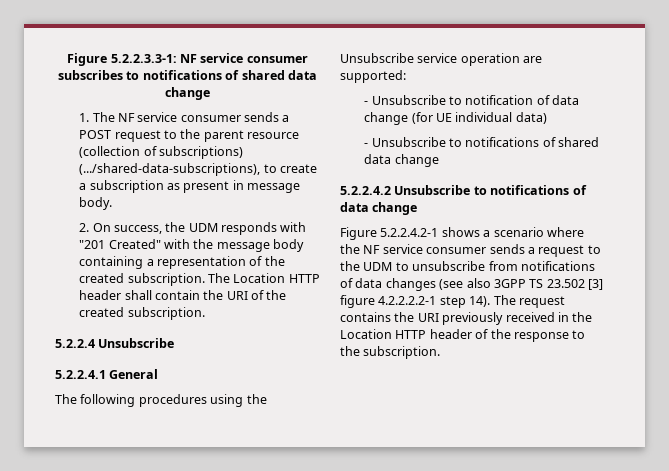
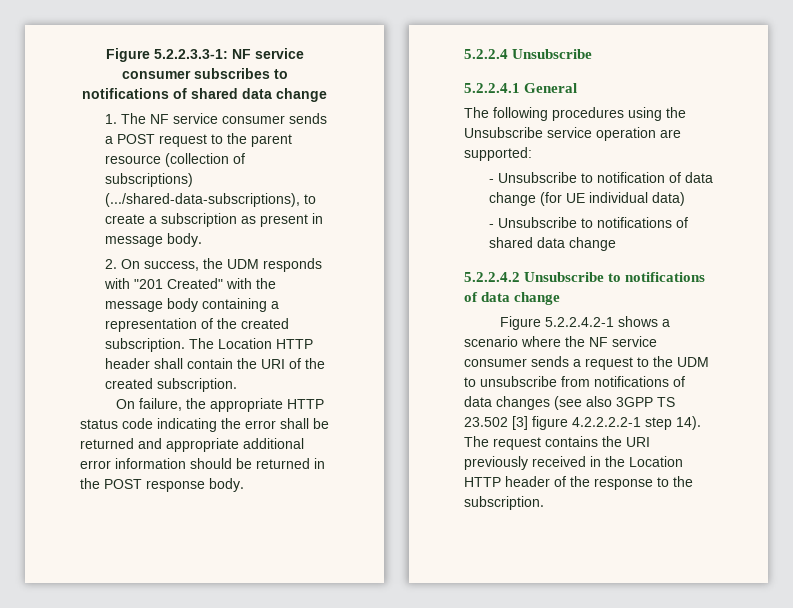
(205, 313) none -> [115,398,324,412] [80,418,329,432] [80,438,304,452] [80,458,325,469] [80,478,244,492] // On failure, the appropriate HTTP status code indicating the error shall be returned and appropriate additional error information should be returned in the POST response body.

